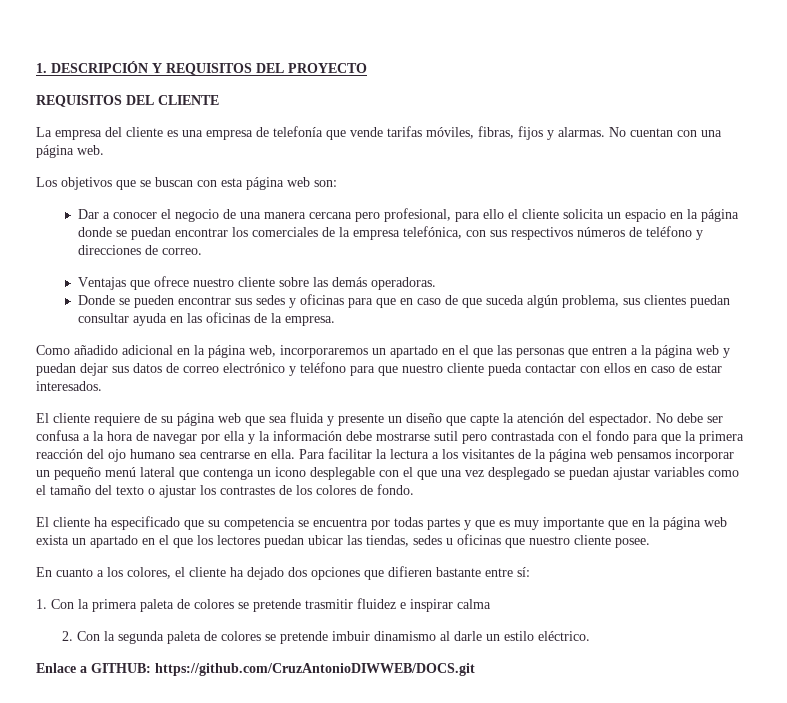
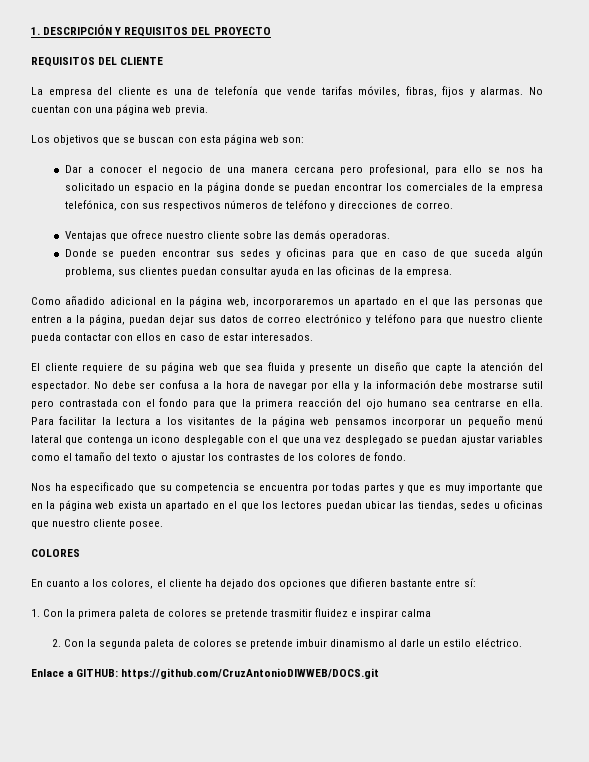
[206,130,253,140] empresa -> (192, 92) none
[77,145,104,155] web. -> [152,105,208,115] web previa.
[507,209,604,219] el cliente solicita -> [488,165,544,173] [64,183,115,191] se nos ha solicitado
[655,345,730,358] página web y -> [88,314,125,325] página,
[36,517,90,527] El cliente -> [31,483,51,491] Nos
(650, 543) none -> [31,549,80,557] // COLORES

